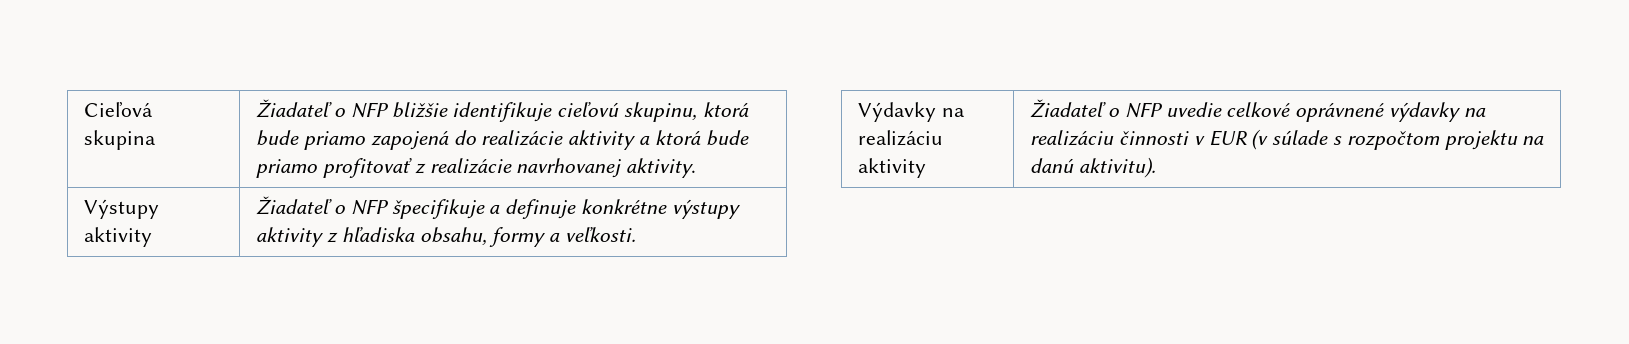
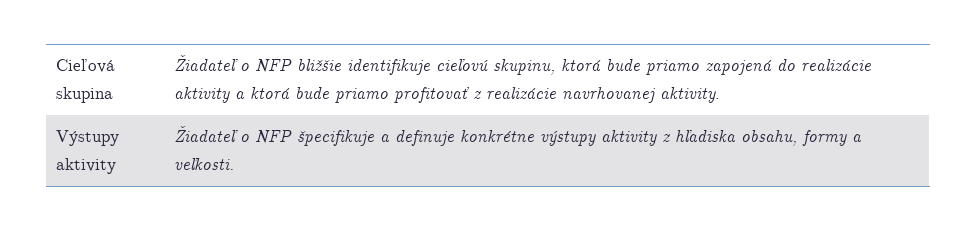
[858,102,965,122] [858,130,944,146] [858,158,927,178] [1030,99,1486,122] [1030,129,1545,150] [1030,157,1156,178] // Výdavky na realizáciu aktivity | Žiadateľ o NFP uvedie celkové oprávnené výdavky na realizáciu činnosti v EUR (v súlade s rozpočtom projektu na danú aktivitu). -> (234, 164) none

